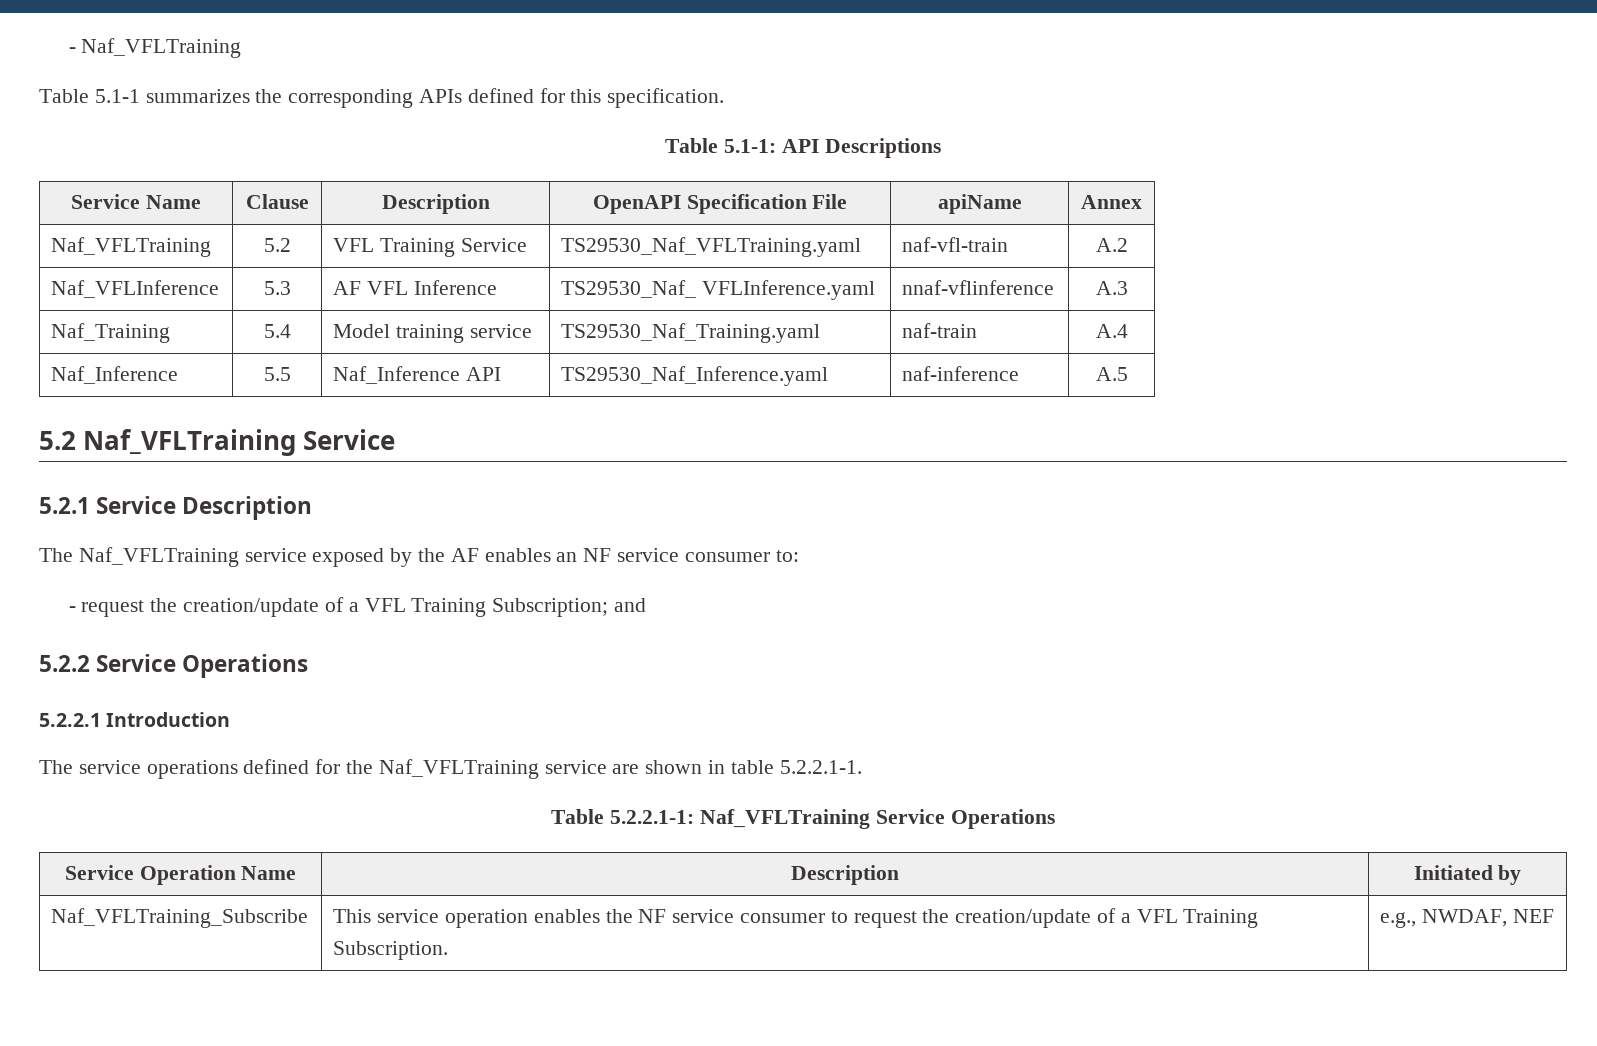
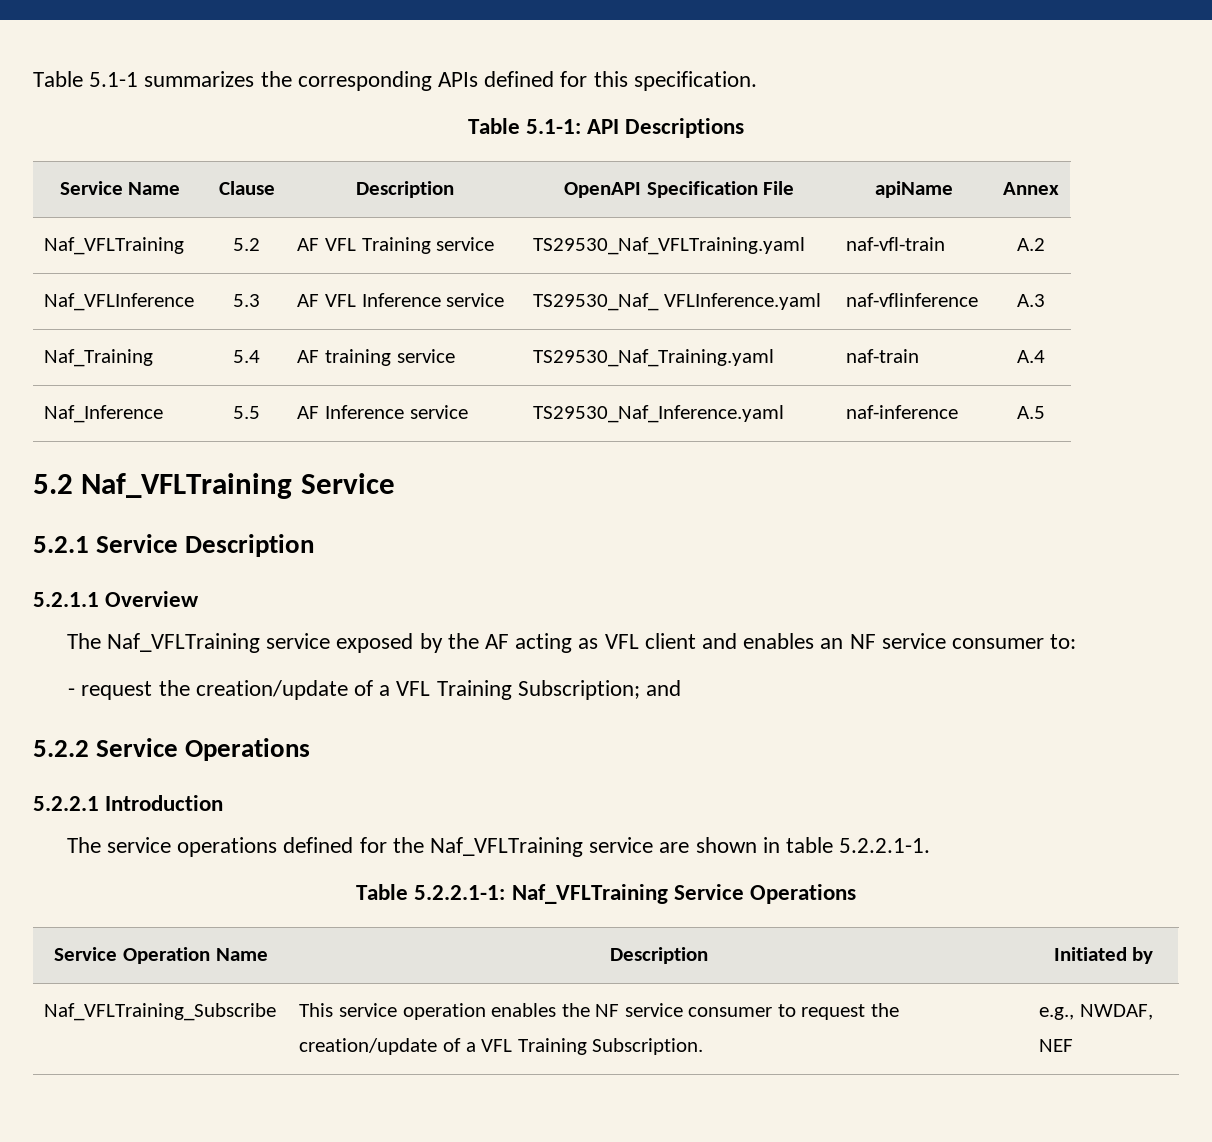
[68,38,242,58] - Naf_VFLTraining // -> (33, 79) none
[333,238,527,257] VFL Training Service -> [297,237,495,254] AF VFL Training service
(497, 287) none -> [446,293,505,307] service
[902,280,1055,295] nnaf-vflinference -> [846,293,979,307] naf-vflinference
[333,324,391,338] Model -> [297,350,320,363] AF
[333,366,502,384] Naf_Inference API -> [297,405,468,419] AF Inference service
(313, 508) none -> [33,591,200,607] // 5.2.1.1 Overview
(479, 555) none -> [515,633,738,653] acting as VFL client and

